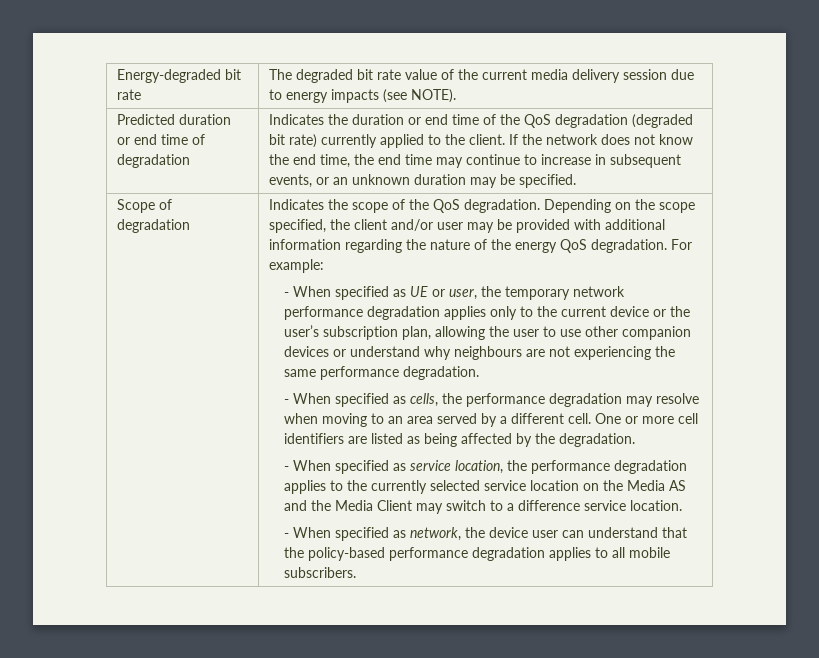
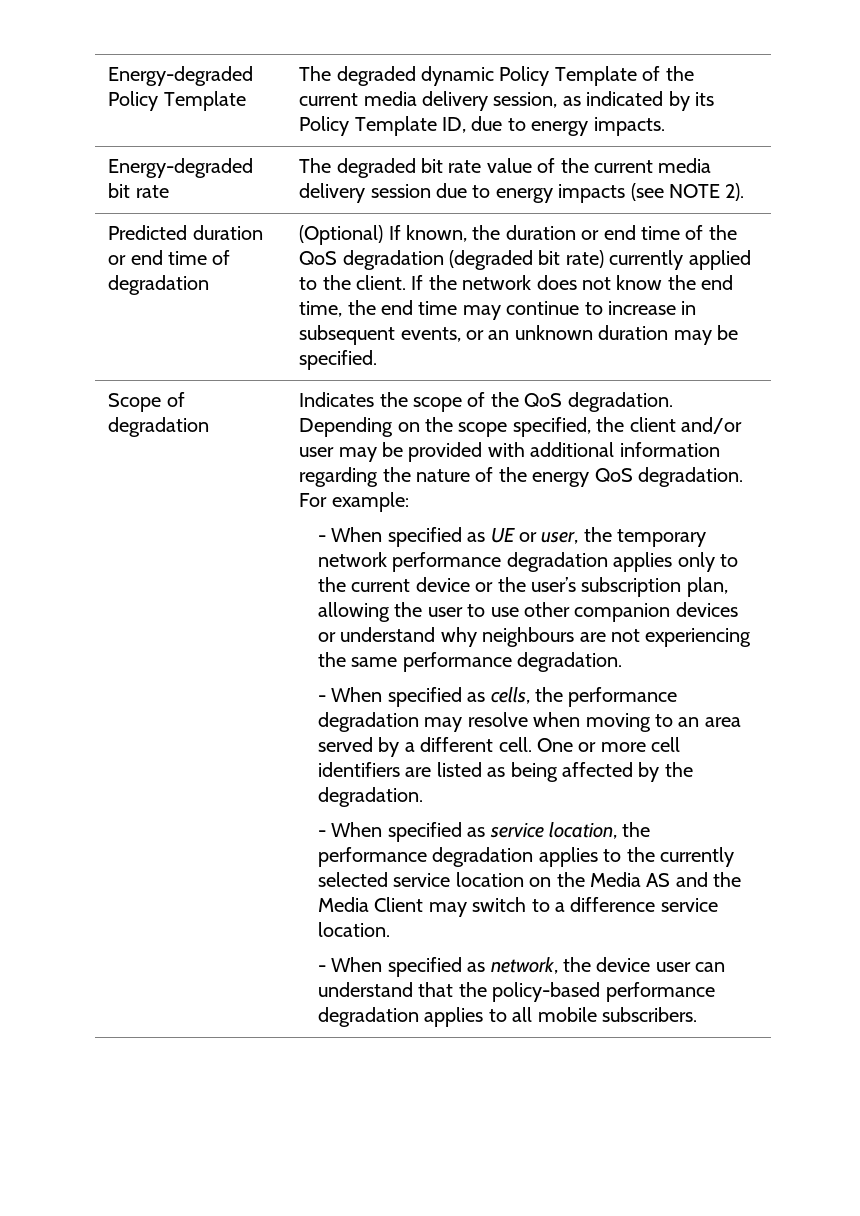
[117,69,222,83] Energy-degraded -> [108,66,254,86] [108,91,246,111] [299,66,694,86] [299,91,714,111] [299,116,665,136] [108,158,254,178] Energy-degraded Policy Template | The degraded dynamic Policy Template of the current media delivery session, as indicated by its Policy Template ID, due to energy impacts. // Energy-degraded
[411,89,457,103] NOTE). -> [668,183,745,201] NOTE 2).
[269,114,325,125] Indicates -> [299,225,467,245] (Optional) If known,

